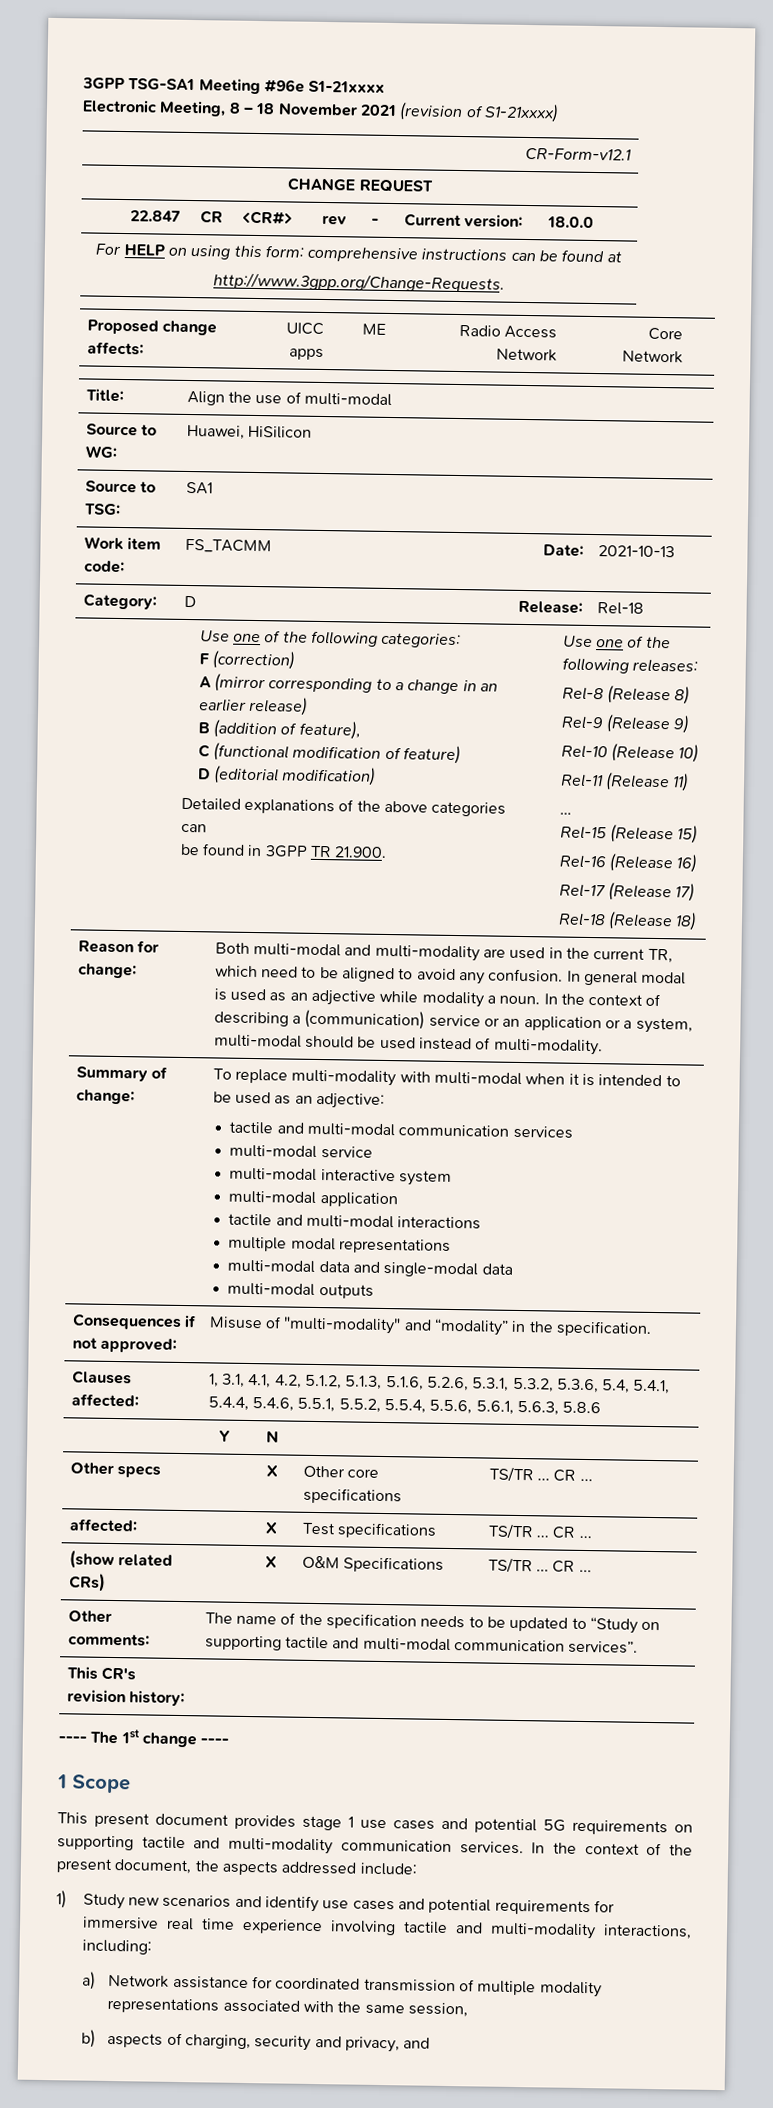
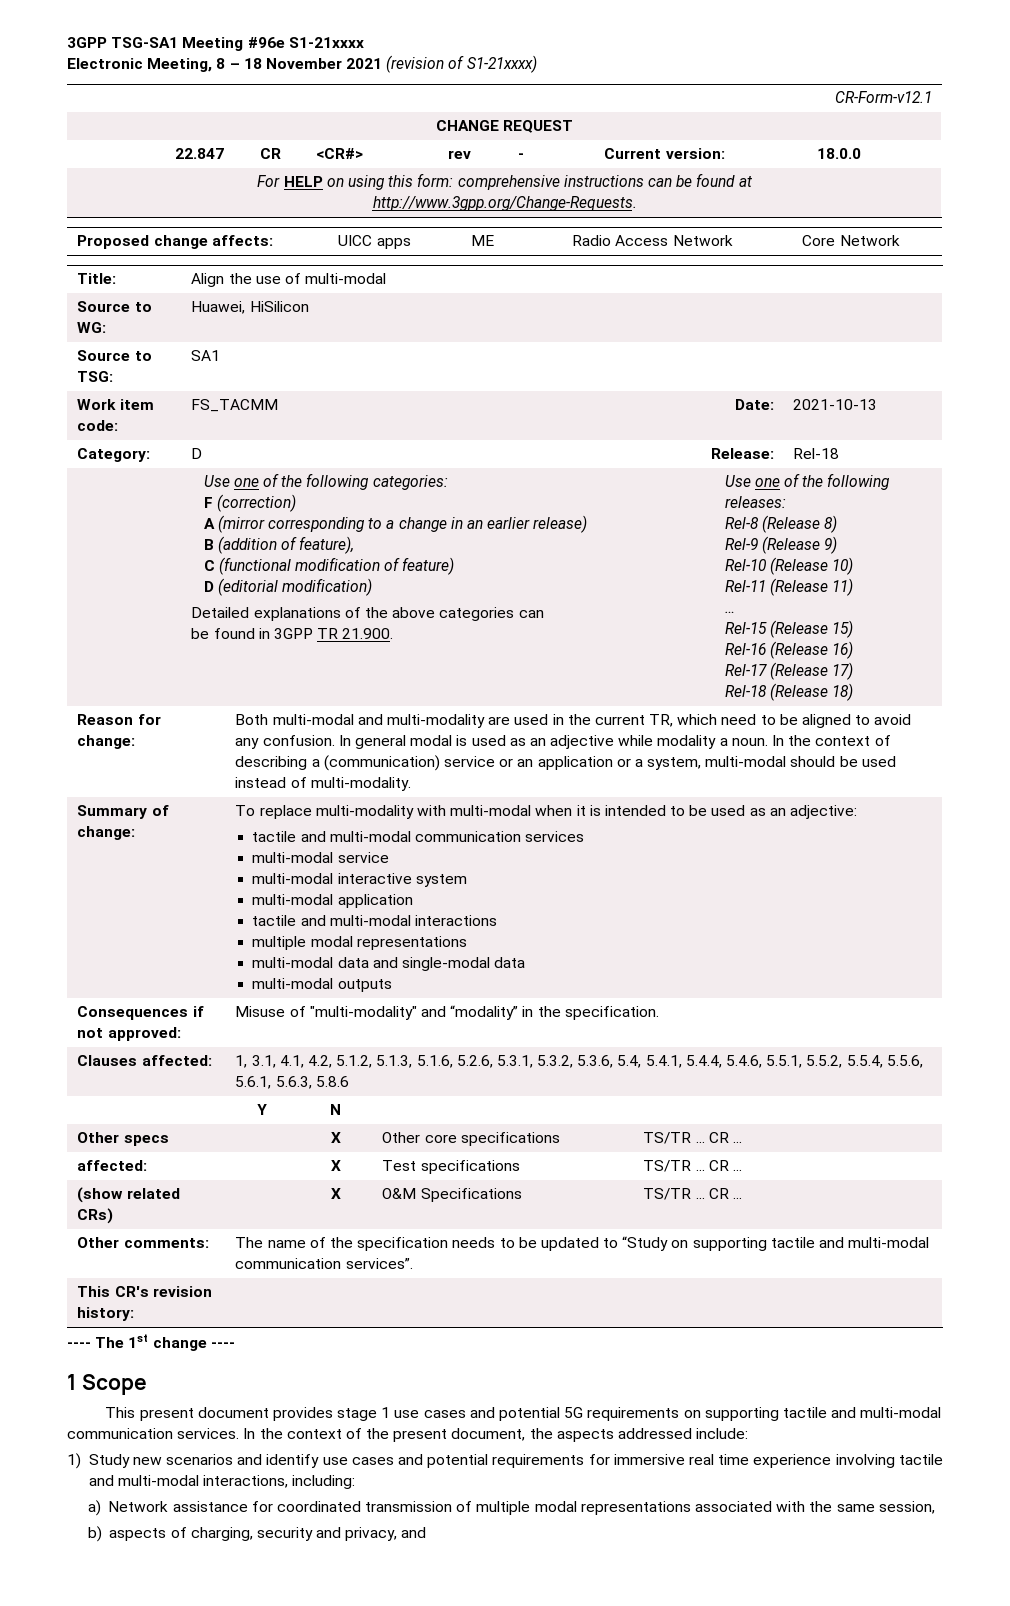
[228,1837,334,1855] multi-modality -> [860,1407,942,1418] multi-modal
[489,1922,596,1940] multi-modality -> [117,1475,199,1486] multi-modal
[539,1981,602,1998] modality -> [534,1501,577,1512] modal

